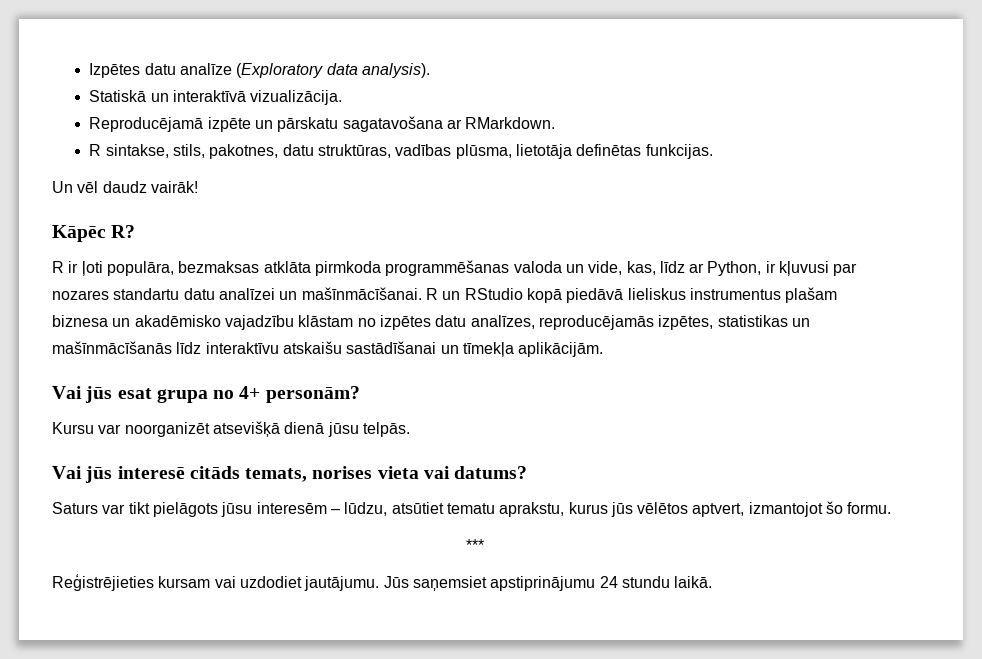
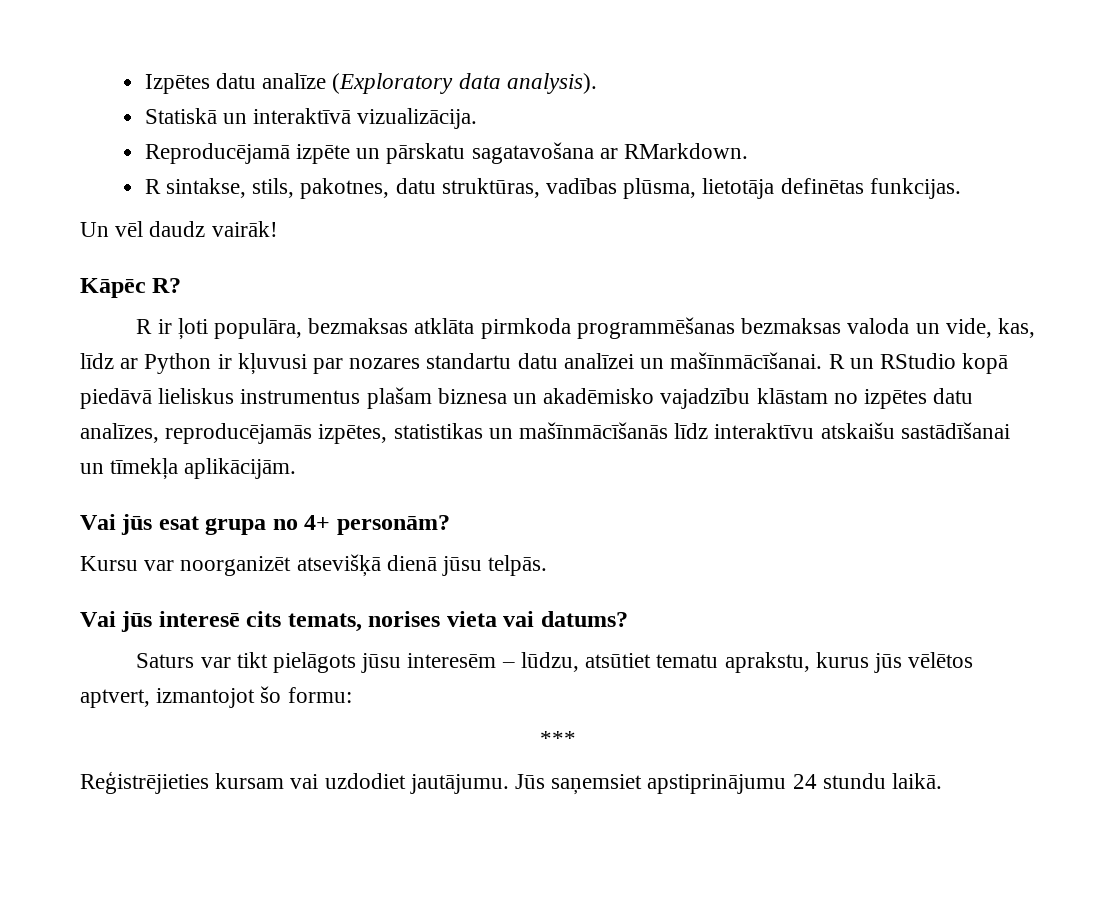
(510, 268) none -> [741,318,842,334] bezmaksas
[707,261,762,276] Python, -> [144,353,212,374] Python
[189,466,240,479] citāds -> [246,611,282,627] cits
[847,502,892,514] formu. -> [287,687,352,703] formu:

